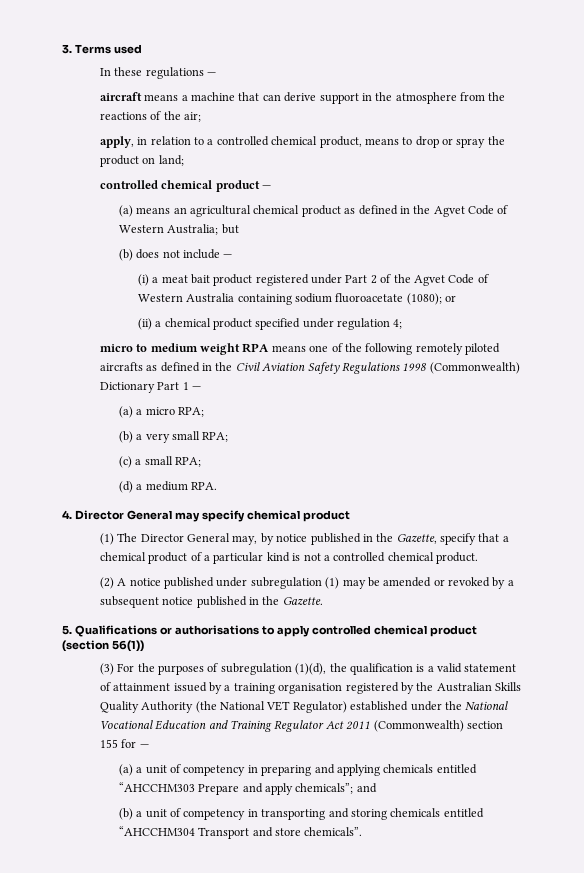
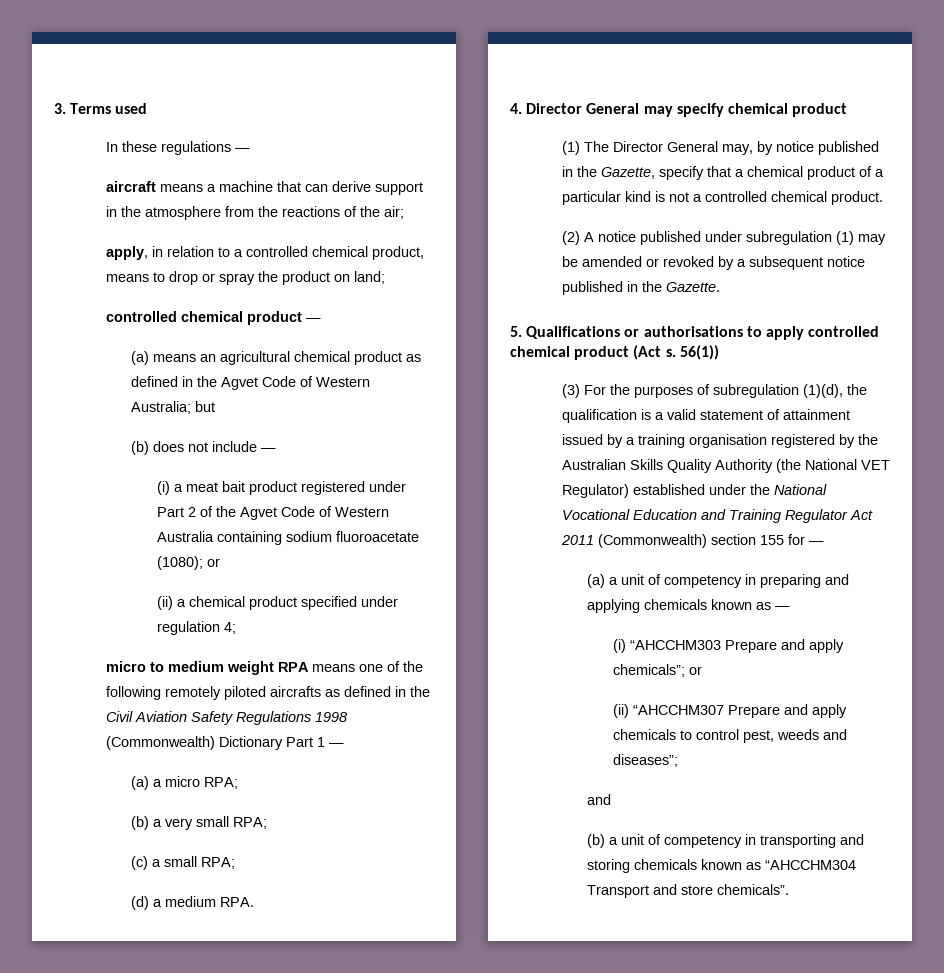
[62,640,109,652] (section -> [633,345,676,360] (Act s.
[436,764,477,774] entitled -> [711,599,791,610] [613,639,627,653] known as — // (i)
(354, 788) none -> [689,666,703,675] [613,704,848,718] [613,729,848,743] [613,754,679,767] or // (ii) “AHCCHM307 Prepare and apply chemicals to control pest, weeds and diseases”; //
[443,808,484,818] entitled -> [701,859,762,870] known as

